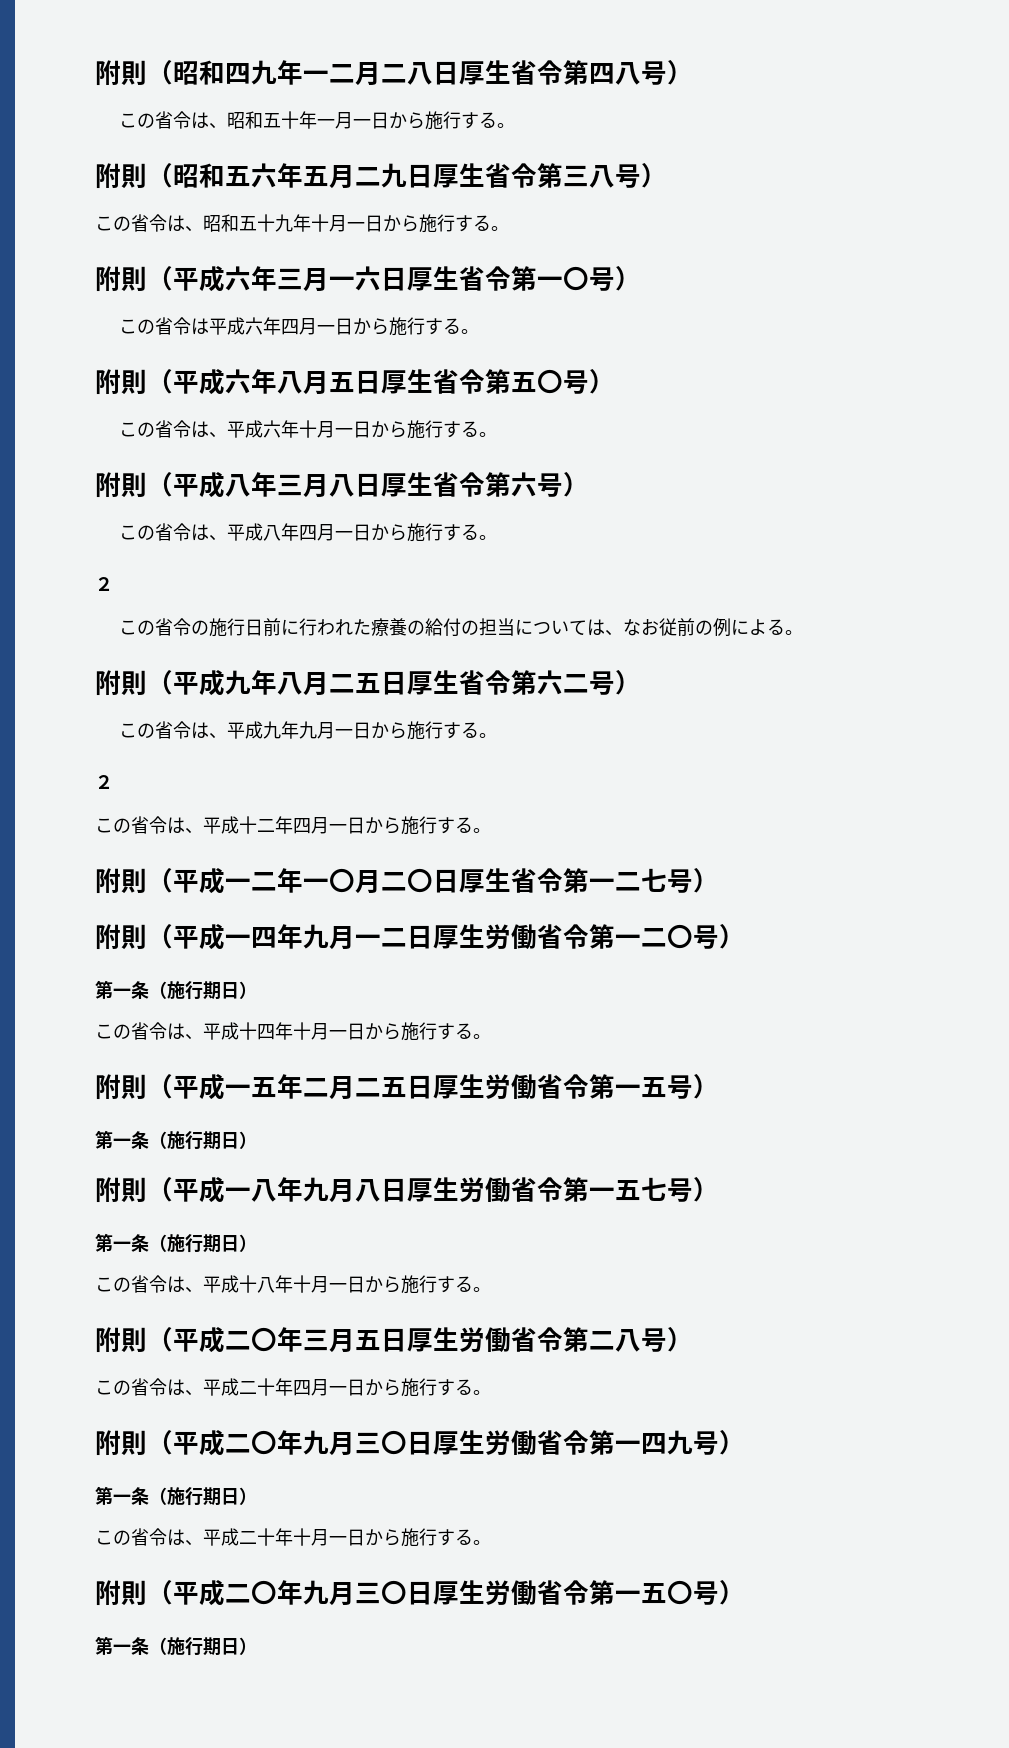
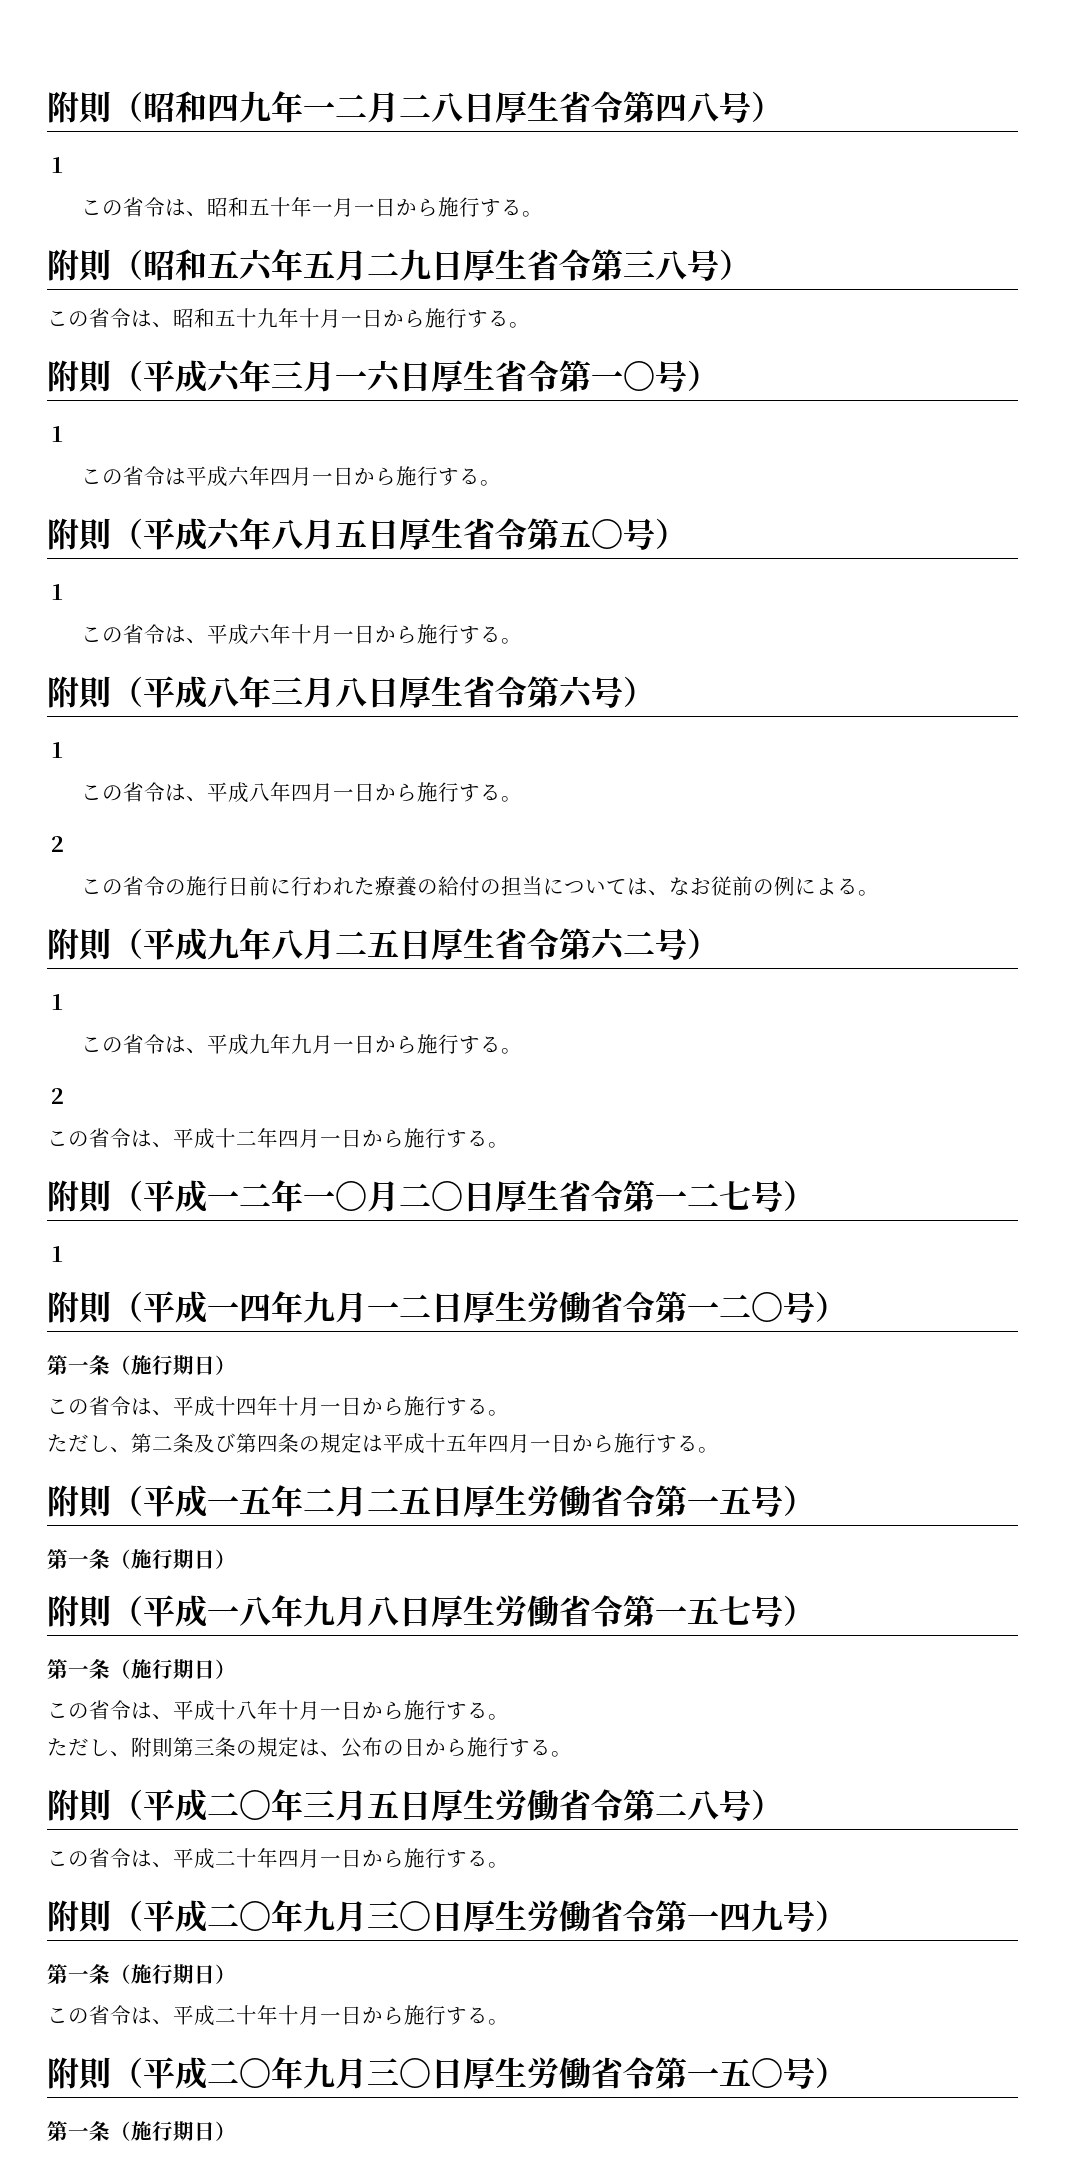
(693, 72) none -> [47,157,68,173] // １
(641, 278) none -> [47,426,68,442] // １
(615, 381) none -> [47,584,68,600] // １
(589, 484) none -> [47,742,68,758] // １
(641, 682) none -> [47,994,68,1010] // １
(719, 880) none -> [47,1246,68,1262] // １
(491, 1036) none -> [47,1433,719,1454] // ただし、第二条及び第四条の規定は平成十五年四月一日から施行する。
(491, 1289) none -> [47,1737,572,1758] // ただし、附則第三条の規定は、公布の日から施行する。

